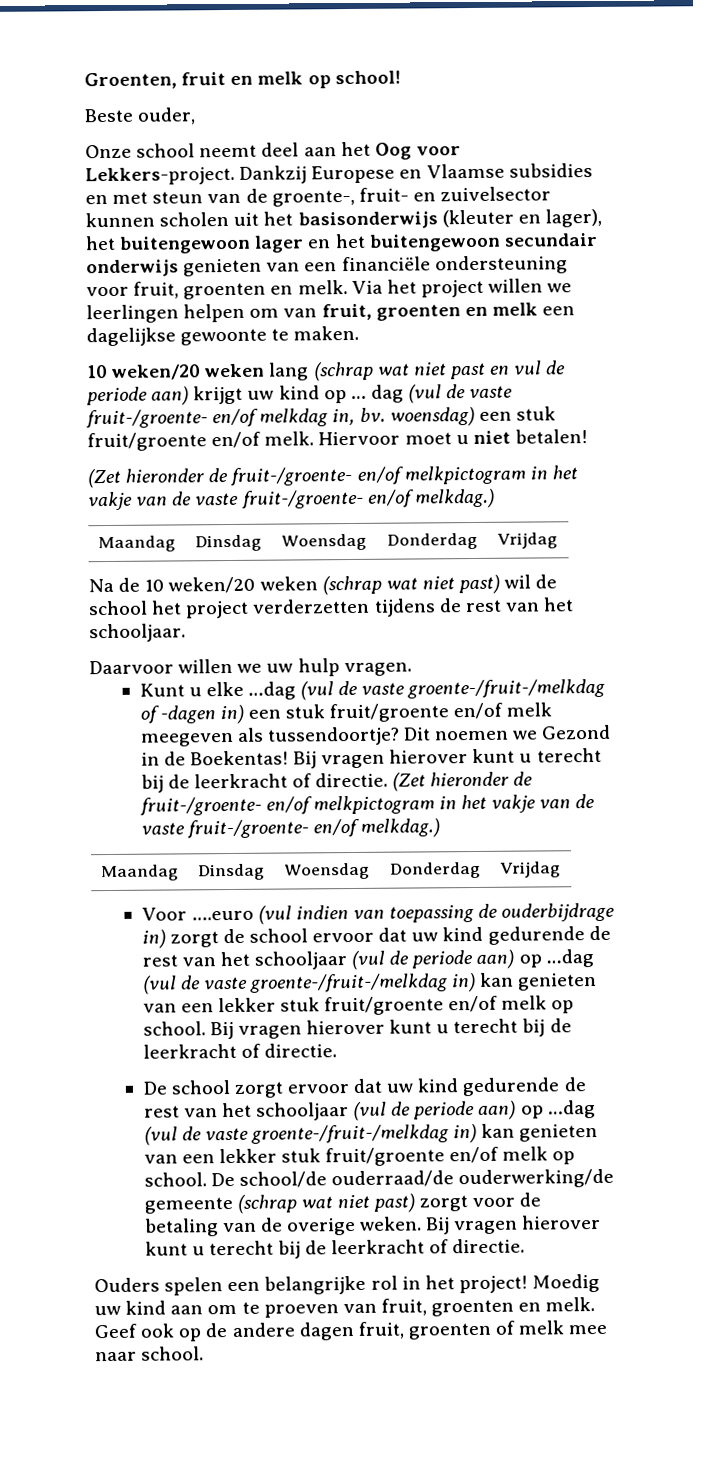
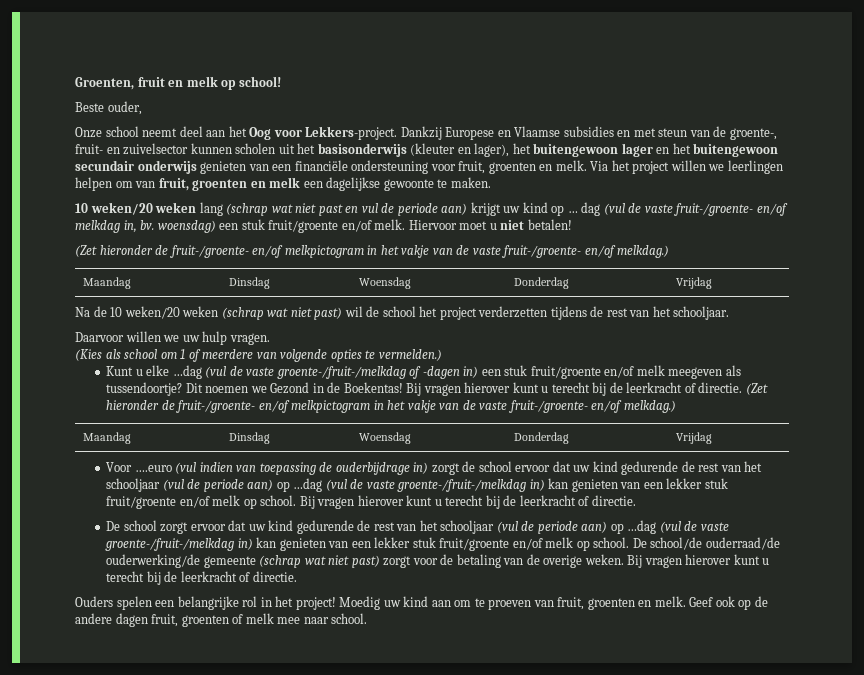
(412, 669) none -> [75,349,442,362] // (Kies als school om 1 of meerdere van volgende opties te vermelden.)

